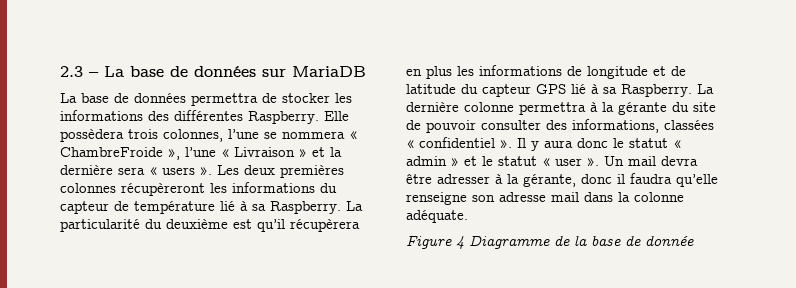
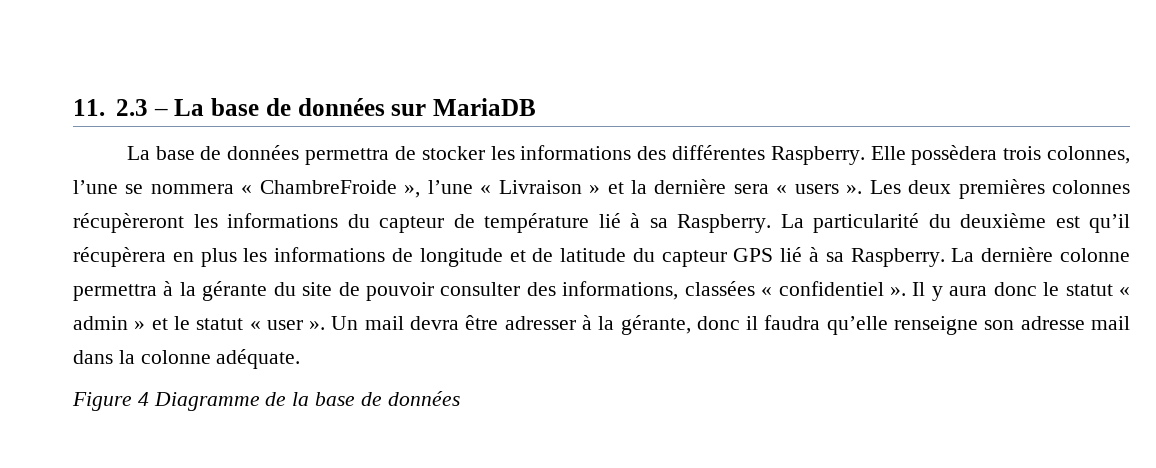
(60, 71) none -> [73,99,105,116] 11.
[645,235,694,246] donnée -> [387,391,460,406] données

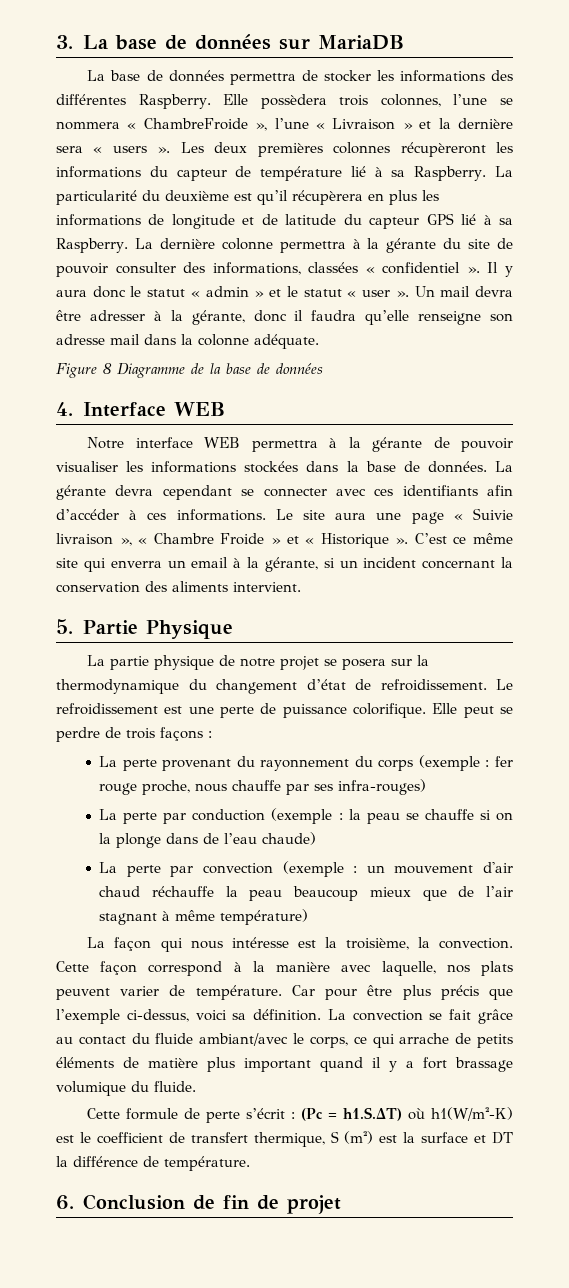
[73,99,168,116] 11. 2.3 – -> [56,35,73,49] 3.
[137,392,149,406] 4 -> [103,363,112,374] 8
(460, 398) none -> [56,402,225,417] [87,437,513,452] [56,461,513,473] [56,485,513,500] [56,508,513,524] [56,533,513,548] [56,557,513,572] [56,581,301,593] [56,619,233,639] [87,655,430,670] [56,679,513,694] [56,703,513,718] [56,727,212,742] [99,755,513,771] [99,779,427,795] [99,808,513,824] [99,832,317,848] [99,861,513,877] [99,886,513,901] [99,909,309,925] [87,937,513,952] [56,961,513,976] [56,985,513,1000] [56,1009,513,1024] [56,1033,513,1048] [56,1057,513,1072] [56,1081,196,1096] [87,1107,513,1123] [56,1131,514,1147] [56,1156,250,1171] [56,1194,341,1214] // 4. Interface WEB // Notre interface WEB permettra à la gérante de pouvoir visualiser les informations stockées dans la base de données. La gérante devra cependant se connecter avec ces identifiants afin d’accéder à ces informations. Le site aura une page « Suivie livraison », « Chambre Froide » et « Historique ». C’est ce même site qui enverra un email à la gérante, si un incident concernant la conservation des aliments intervient. // 5. Partie Physique // La partie physique de notre projet se posera sur la thermodynamique du changement d’état de refroidissement. Le refroidissement est une perte de puissance colorifique. Elle peut se perdre de trois façons : // La perte provenant du rayonnement du corps (exemple : fer rouge proche, nous chauffe par ses infra-rouges) // La perte par conduction (exemple : la peau se chauffe si on la plonge dans de l’eau chaude) // La perte par convection (exemple : un mouvement d'air chaud réchauffe la peau beaucoup mieux que de l’air stagnant à même température) // La façon qui nous intéresse est la troisième, la convection. Cette façon correspond à la manière avec laquelle, nos plats peuvent varier de température. Car pour être plus précis que l’exemple ci-dessus, voici sa définition. La convection se fait grâce au contact du fluide ambiant/avec le corps, ce qui arrache de petits éléments de matière plus important quand il y a fort brassage volumique du fluide. // Cette formule de perte s’écrit : (Pc = h1.S.∆T) où h1(W/m²-K) est le coefficient de transfert thermique, S (m²) est la surface et DT la différence de température. // 6. Conclusion de fin de projet

